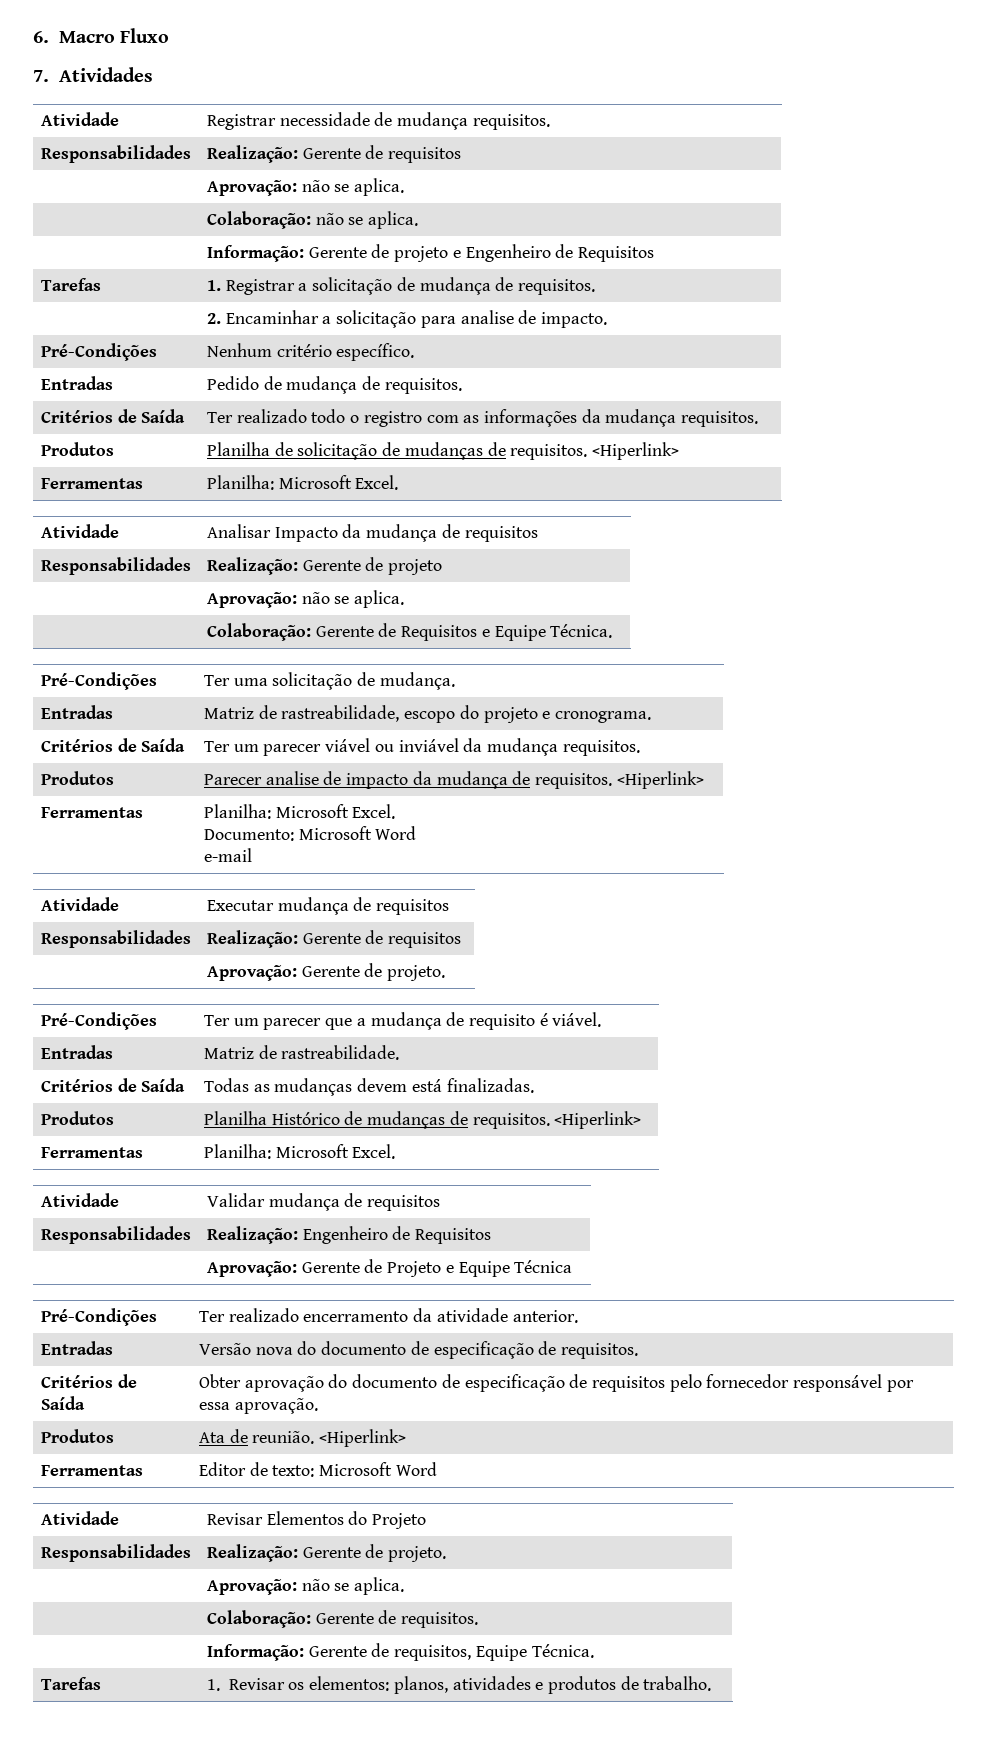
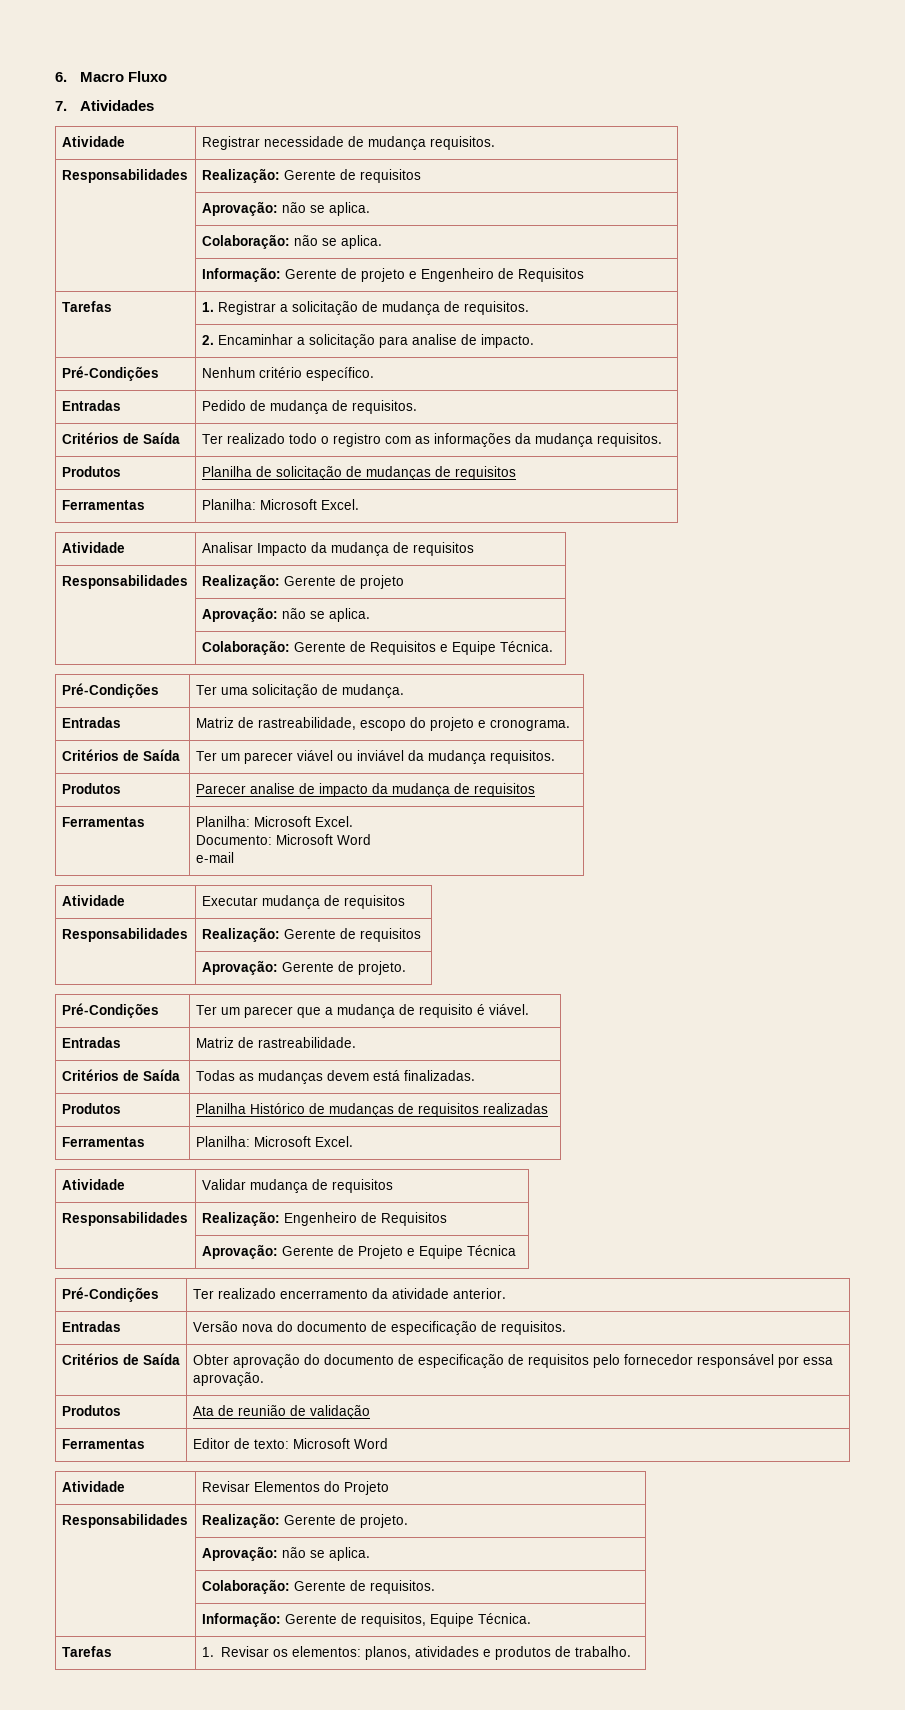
[510,442,679,460] requisitos. <Hiperlink> -> [454,466,516,480] requisitos
[534,771,704,789] requisitos. <Hiperlink> -> [473,783,535,797] requisitos
[472,1111,642,1129] requisitos. <Hiperlink> -> [417,1103,548,1117] requisitos realizadas
[252,1429,407,1447] reunião. <Hiperlink> -> [237,1405,370,1419] reunião de validação

